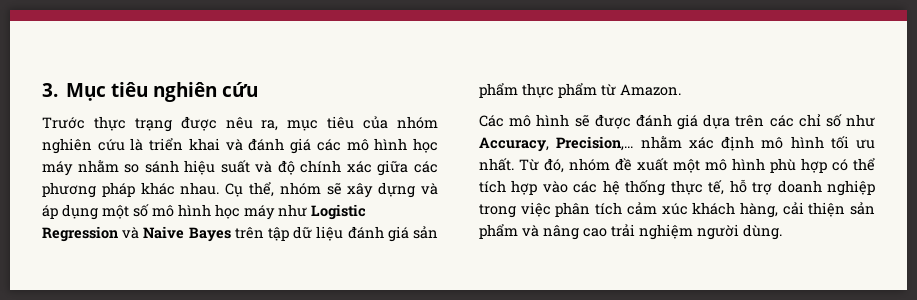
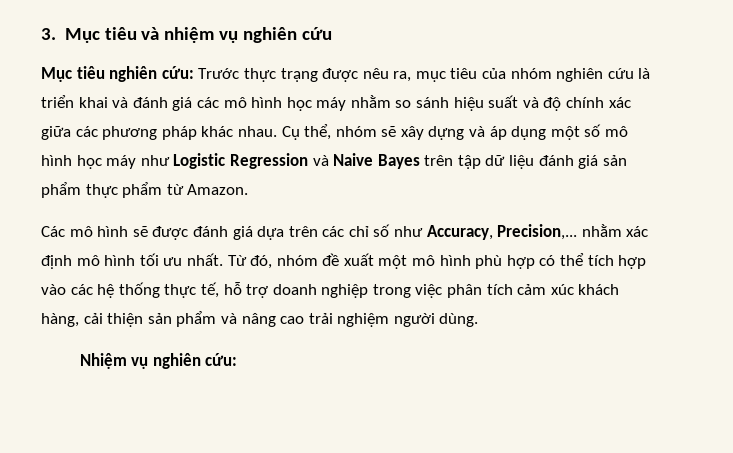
(149, 89) none -> [141,27,239,43] và nhiệm vụ
(259, 89) none -> [41,66,194,82] Mục tiêu nghiên cứu:
(782, 232) none -> [79,353,238,369] // Nhiệm vụ nghiên cứu:

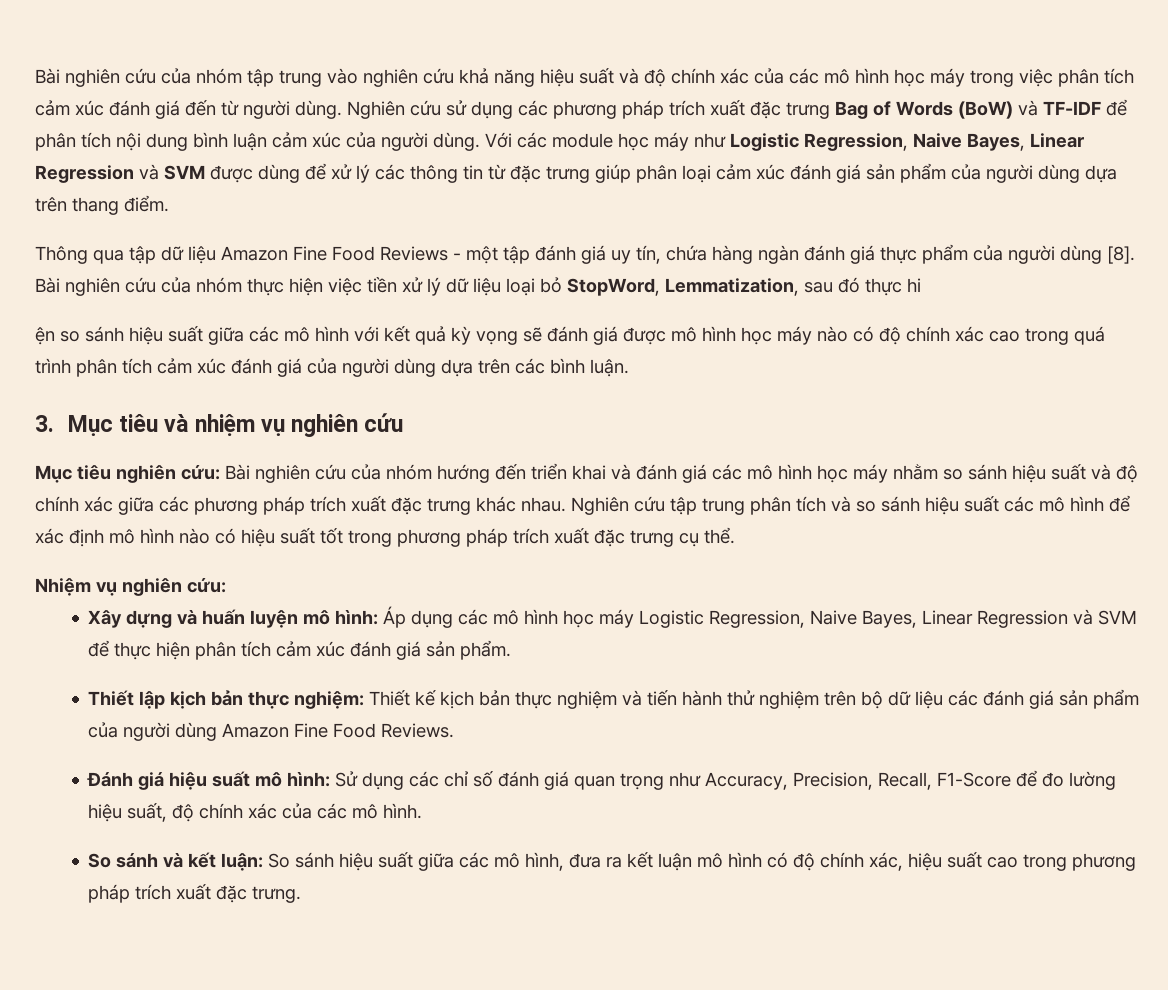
(41, 34) none -> [35,68,1134,87] [35,99,1127,119] [35,132,1084,151] [35,163,1117,183] [35,195,169,215] [35,244,1135,264] [35,277,921,296] [35,326,1105,345] [35,358,629,377] Bài nghiên cứu của nhóm tập trung vào nghiên cứu khả năng hiệu suất và độ chính xác của các mô hình học máy trong việc phân tích cảm xúc đánh giá đến từ người dùng. Nghiên cứu sử dụng các phương pháp trích xuất đặc trưng Bag of Words (BoW) và TF-IDF để phân tích nội dung bình luận cảm xúc của người dùng. Với các module học máy như Logistic Regression, Naive Bayes, Linear Regression và SVM được dùng để xử lý các thông tin từ đặc trưng giúp phân loại cảm xúc đánh giá sản phẩm của người dùng dựa trên thang điểm. // Thông qua tập dữ liệu Amazon Fine Food Reviews - một tập đánh giá uy tín, chứa hàng ngàn đánh giá thực phẩm của người dùng [8]. Bài nghiên cứu của nhóm thực hiện việc tiền xử lý dữ liệu loại bỏ StopWord, Lemmatization, sau đó thực hi // ện so sánh hiệu suất giữa các mô hình với kết quả kỳ vọng sẽ đánh giá được mô hình học máy nào có độ chính xác cao trong quá trình phân tích cảm xúc đánh giá của người dùng dựa trên các bình luận. //
[198,68,651,82] Trước thực trạng được nêu ra, mục tiêu của nhóm nghiên cứu là -> [225,464,526,483] Bài nghiên cứu của nhóm hướng đến
[201,124,629,140] [41,153,627,169] [41,182,249,198] [41,224,649,240] [41,253,647,269] [41,282,620,298] [41,311,479,327] [79,353,238,369] khác nhau. Cụ thể, nhóm sẽ xây dựng và áp dụng một số mô hình học máy như Logistic Regression và Naive Bayes trên tập dữ liệu đánh giá sản phẩm thực phẩm từ Amazon. // Các mô hình sẽ được đánh giá dựa trên các chỉ số như Accuracy, Precision,... nhằm xác định mô hình tối ưu nhất. Từ đó, nhóm đề xuất một mô hình phù hợp có thể tích hợp vào các hệ thống thực tế, hỗ trợ doanh nghiệp trong việc phân tích cảm xúc khách hàng, cải thiện sản phẩm và nâng cao trải nghiệm người dùng. // Nhiệm vụ nghiên cứu: -> [310,495,1130,515] [35,527,735,547] [35,578,226,596] [88,606,1138,628] [88,640,512,660] [88,689,1140,709] [88,722,455,741] [87,770,1117,790] [88,803,423,822] [88,852,1137,871] [88,884,302,903] trích xuất đặc trưng khác nhau. Nghiên cứu tập trung phân tích và so sánh hiệu suất các mô hình để xác định mô hình nào có hiệu suất tốt trong phương pháp trích xuất đặc trưng cụ thể. // Nhiệm vụ nghiên cứu: // Xây dựng và huấn luyện mô hình: Áp dụng các mô hình học máy Logistic Regression, Naive Bayes, Linear Regression và SVM để thực hiện phân tích cảm xúc đánh giá sản phẩm. // Thiết lập kịch bản thực nghiệm: Thiết kế kịch bản thực nghiệm và tiến hành thử nghiệm trên bộ dữ liệu các đánh giá sản phẩm của người dùng Amazon Fine Food Reviews. // Đánh giá hiệu suất mô hình: Sử dụng các chỉ số đánh giá quan trọng như Accuracy, Precision, Recall, F1-Score để đo lường hiệu suất, độ chính xác của các mô hình. // So sánh và kết luận: So sánh hiệu suất giữa các mô hình, đưa ra kết luận mô hình có độ chính xác, hiệu suất cao trong phương pháp trích xuất đặc trưng.

